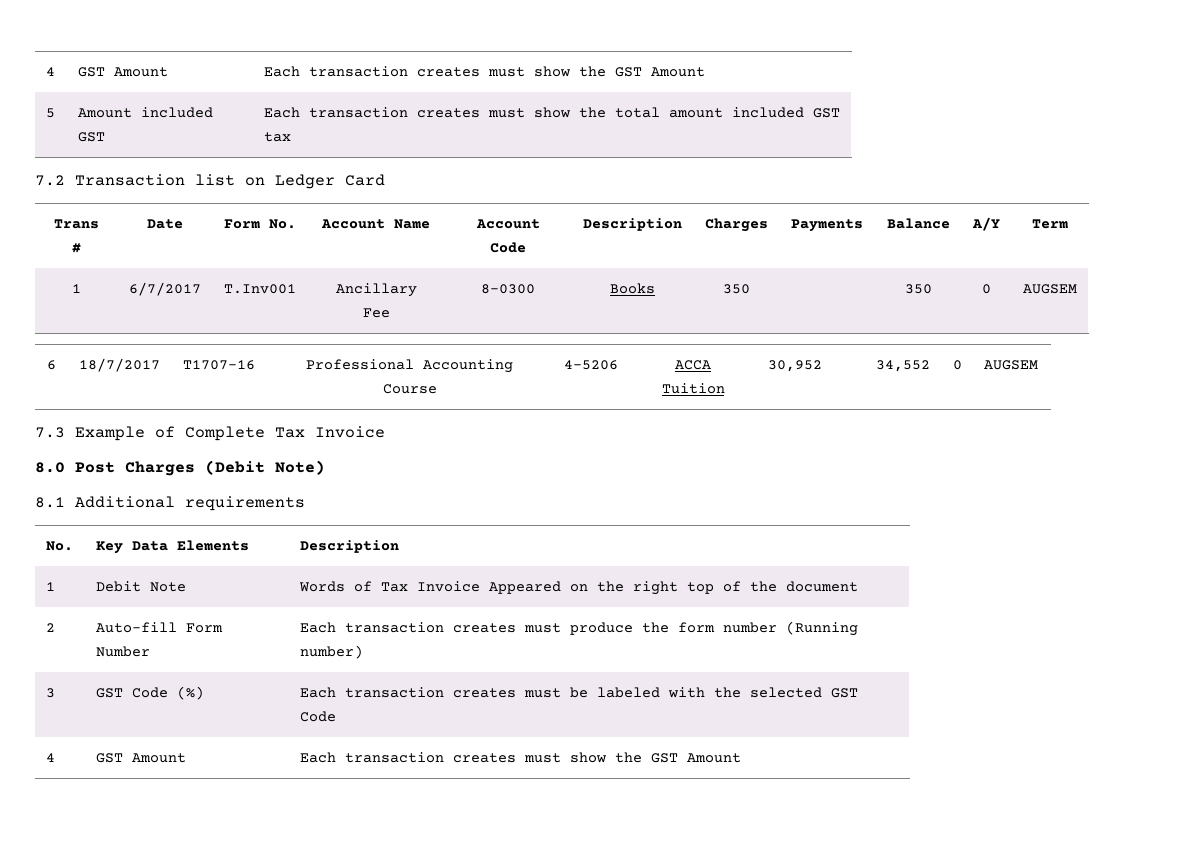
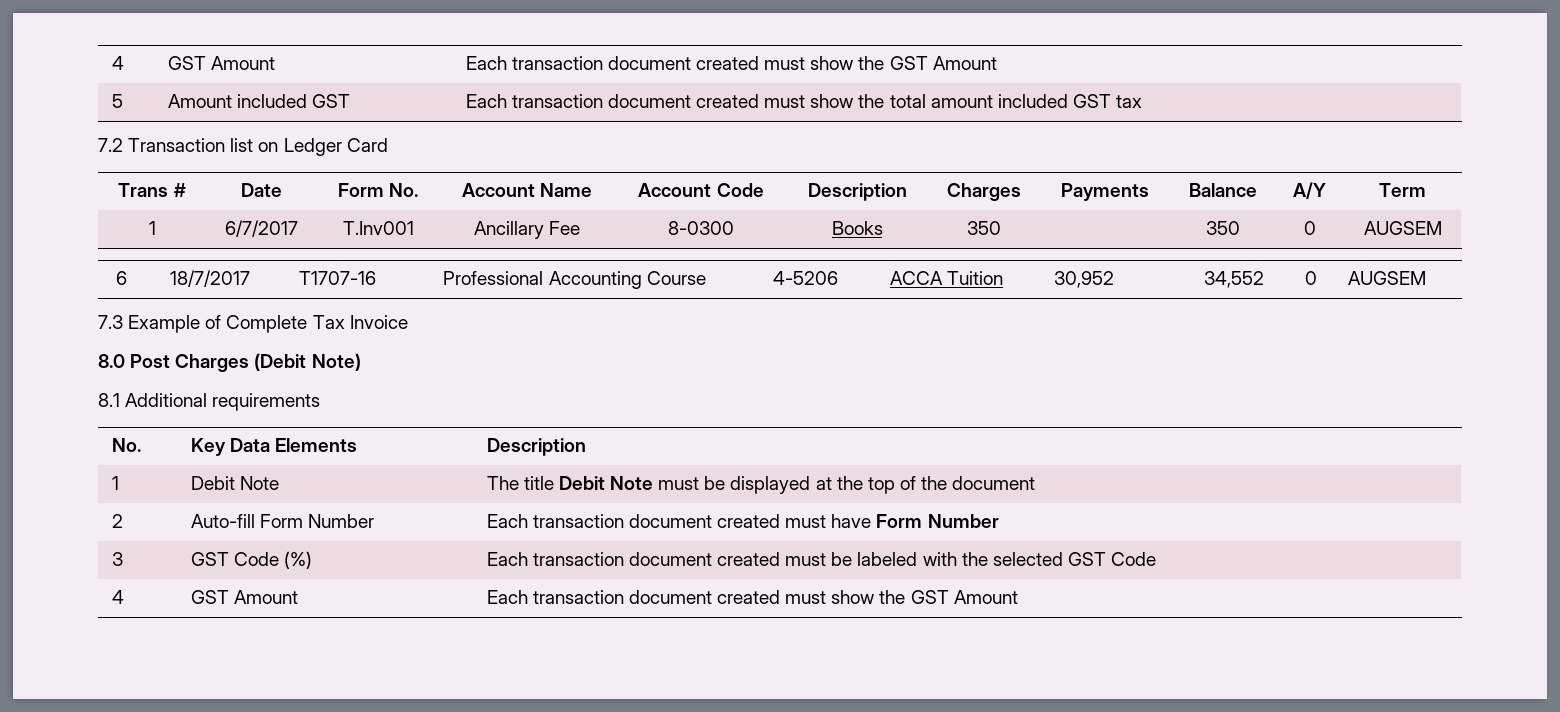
[46,67,56,76] [78,67,169,77] [264,66,481,77] 4 | GST Amount | Each transaction creates -> [111,56,124,70] [167,56,275,70] [465,56,760,70] 4 | GST Amount | Each transaction document created
[417,108,481,118] creates -> [607,94,760,108] document created
[299,581,679,595] Words of Tax Invoice Appeared on the right -> [486,476,863,494] The title Debit Note must be displayed at the
[453,621,859,636] [300,645,364,659] creates must produce the form number (Running number) -> [628,514,999,528] document created must have Form Number
[453,688,517,698] creates -> [628,552,781,566] document created
[453,753,517,763] creates -> [628,590,781,604] document created

